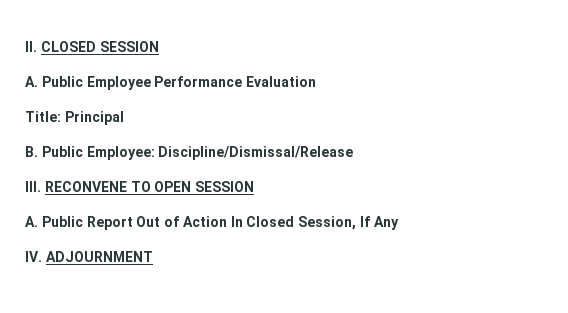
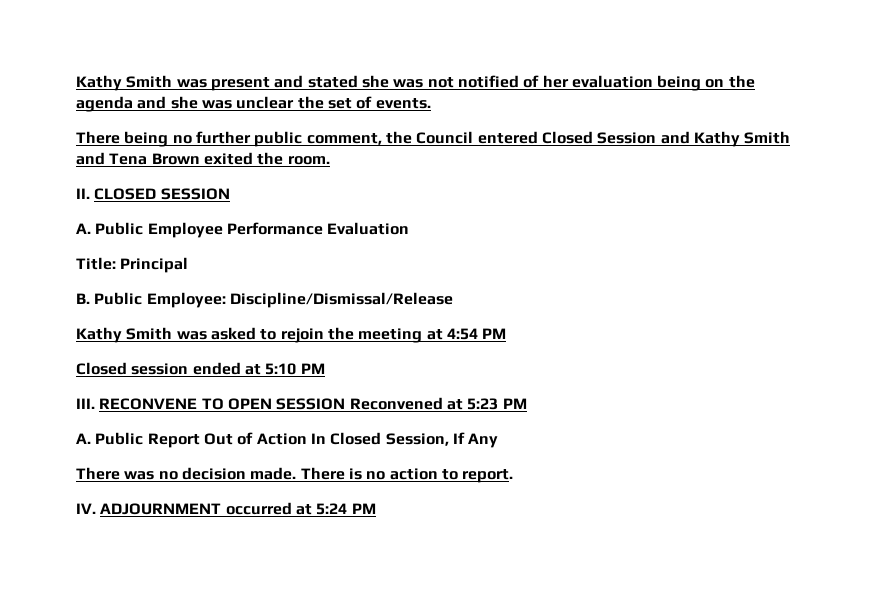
(25, 46) none -> [76,75,755,91] [76,96,431,112] [76,131,791,147] [76,152,330,165] Kathy Smith was present and stated she was not notified of her evaluation being on the agenda and she was unclear the set of events. // There being no further public comment, the Council entered Closed Session and Kathy Smith and Tena Brown exited the room. //
(354, 153) none -> [76,327,507,343] [76,362,325,375] // Kathy Smith was asked to rejoin the meeting at 4:54 PM // Closed session ended at 5:10 PM
(255, 186) none -> [349,397,527,410] Reconvened at 5:23 PM
[25,251,153,262] IV. ADJOURNMENT -> [76,467,514,483] [76,502,376,515] There was no decision made. There is no action to report. // IV. ADJOURNMENT occurred at 5:24 PM

